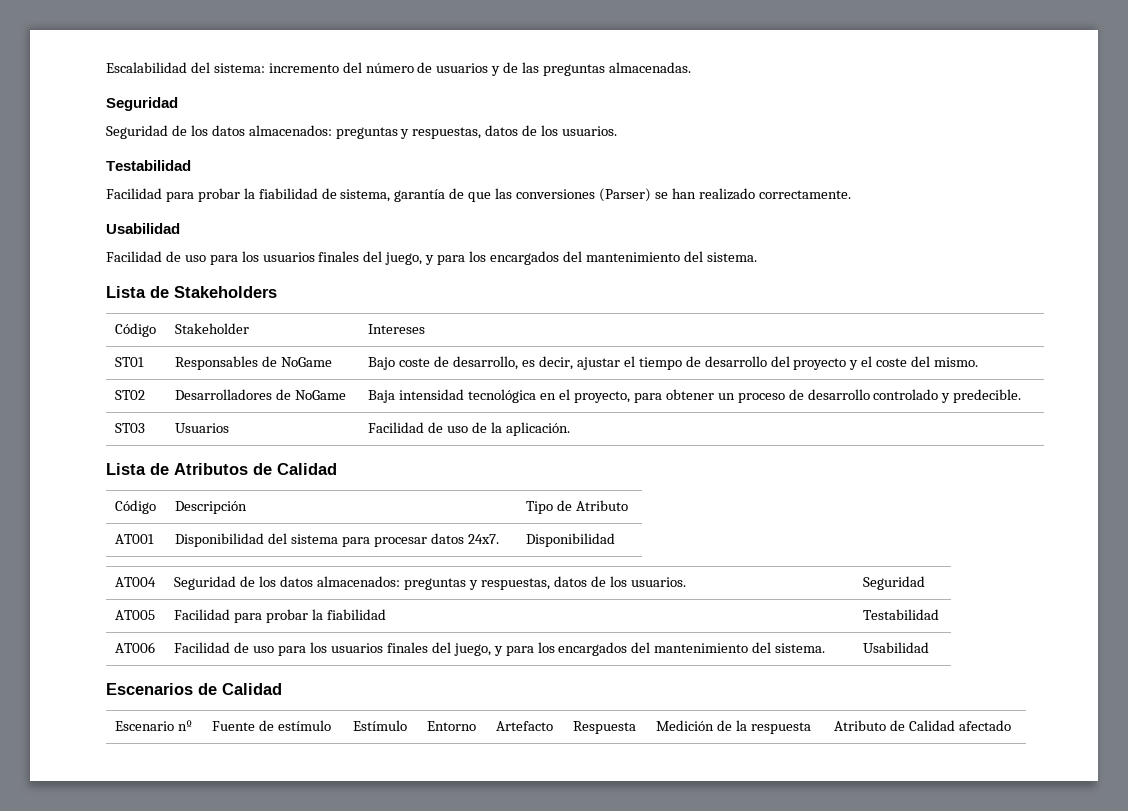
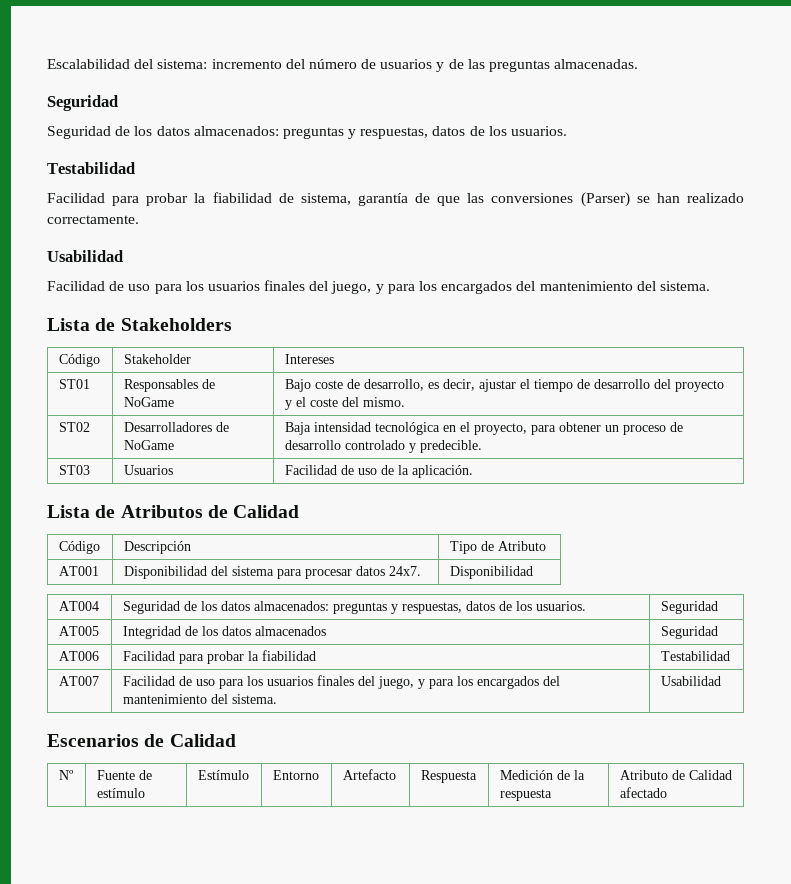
(156, 615) none -> [122,626,326,639] [660,626,718,639] [58,651,99,661] | Integridad de los datos almacenados | Seguridad // AT006
[115,642,156,653] AT006 -> [58,676,99,686] AT007
[115,720,193,731] Escenario nº -> [58,770,74,780] Nº

